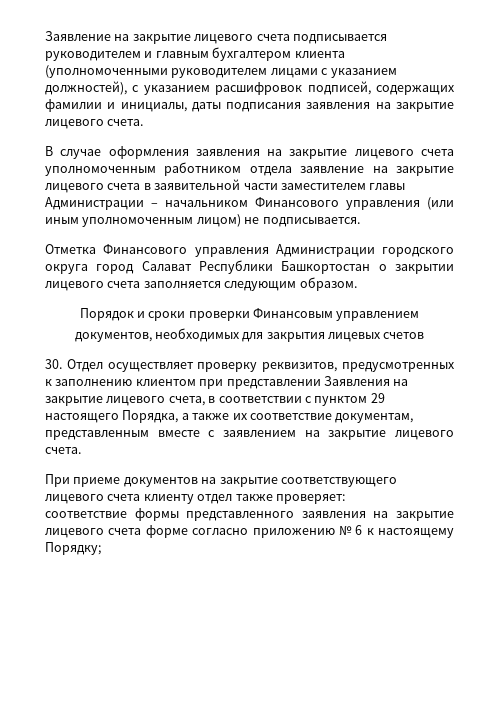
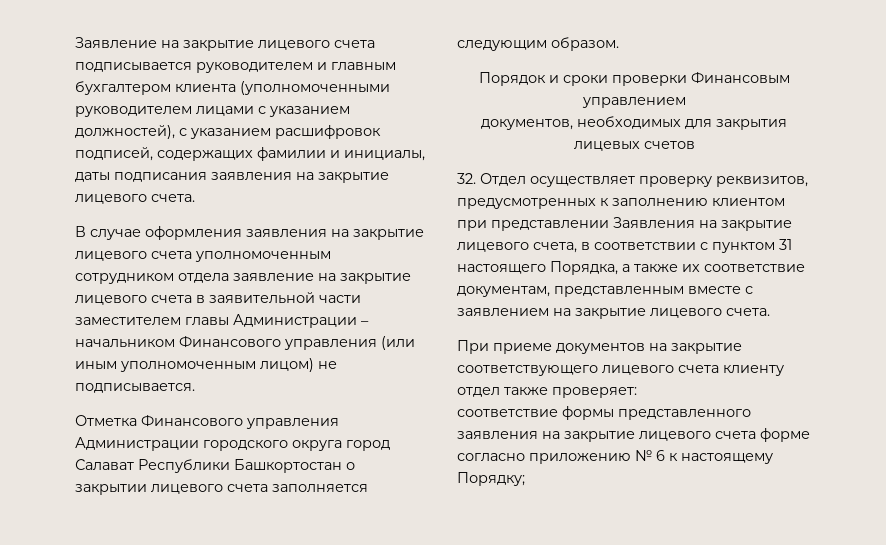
[164,162,242,176] работником -> [75,273,174,284] сотрудником
[45,359,62,369] 30. -> [457,173,476,184] 32.
[370,393,385,403] 29 -> [779,239,792,250] 31

